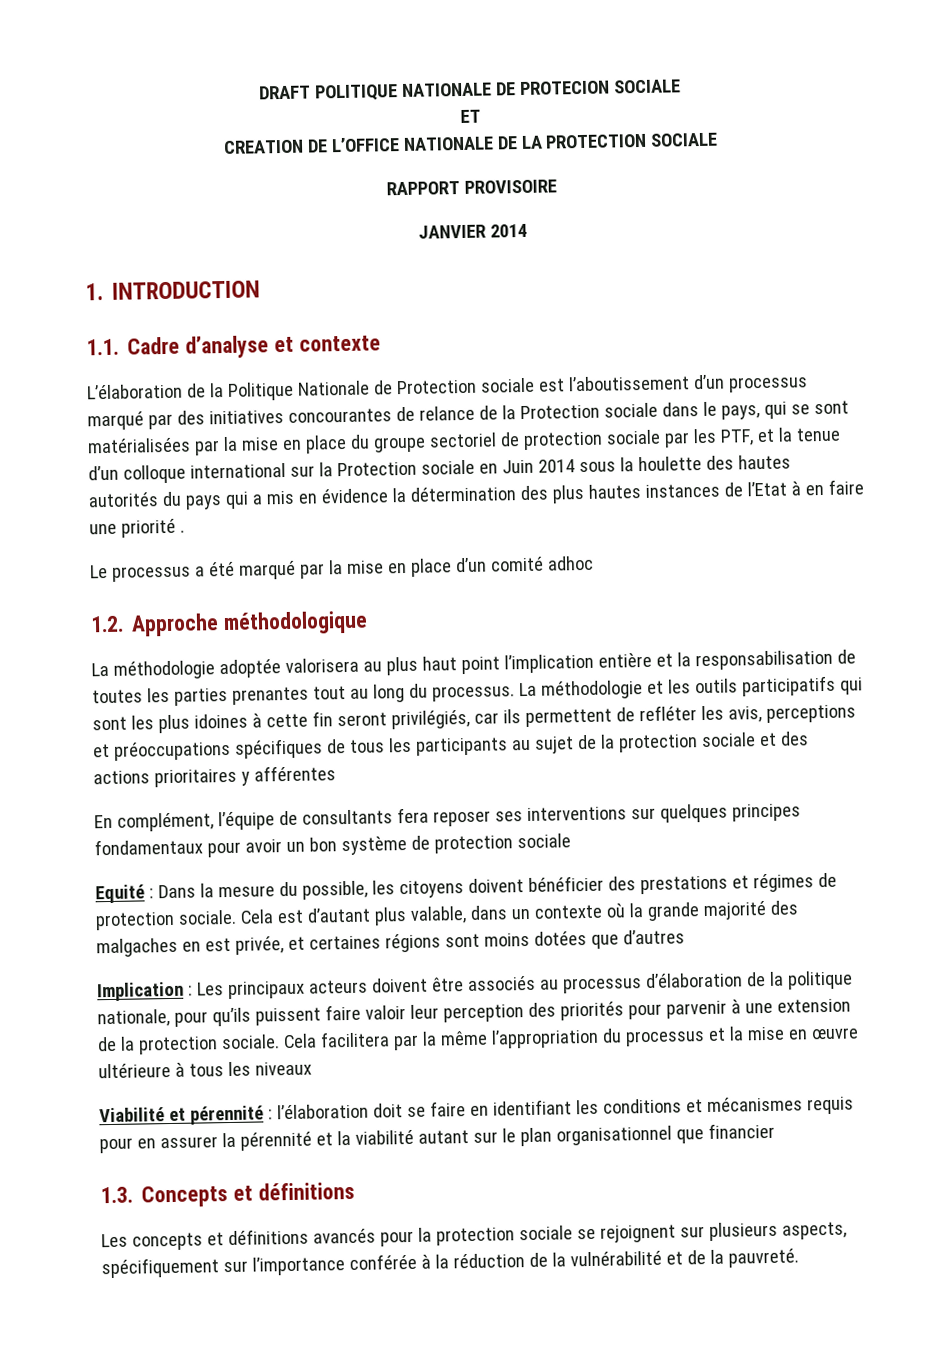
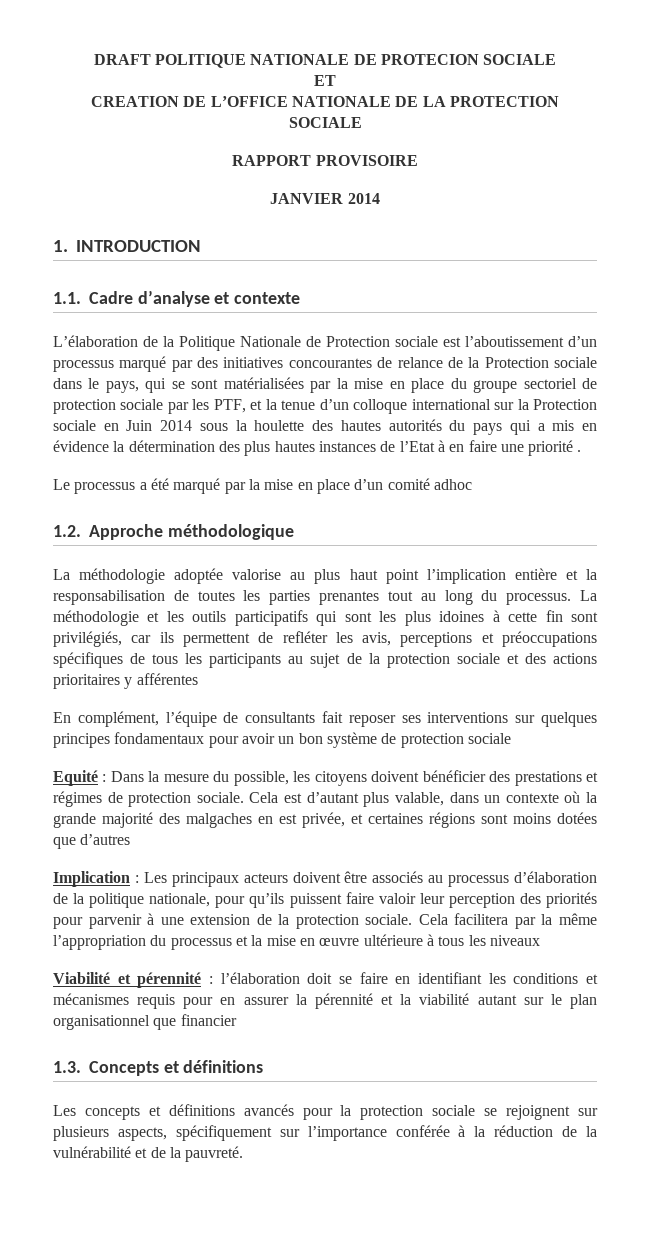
[284,657,359,674] valorisera -> [232,569,282,580] valorise
[336,712,387,727] seront -> [571,612,598,622] sont
[396,807,429,824] fera -> [322,711,344,723] fait

